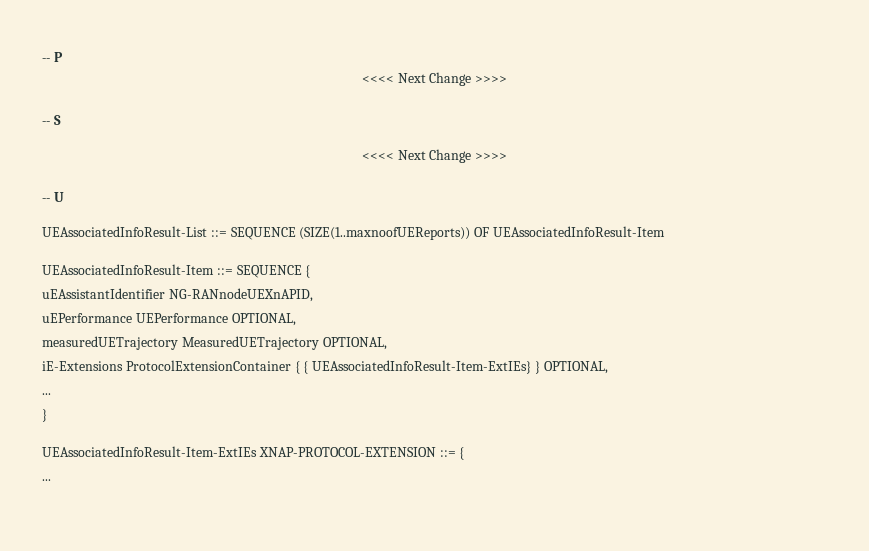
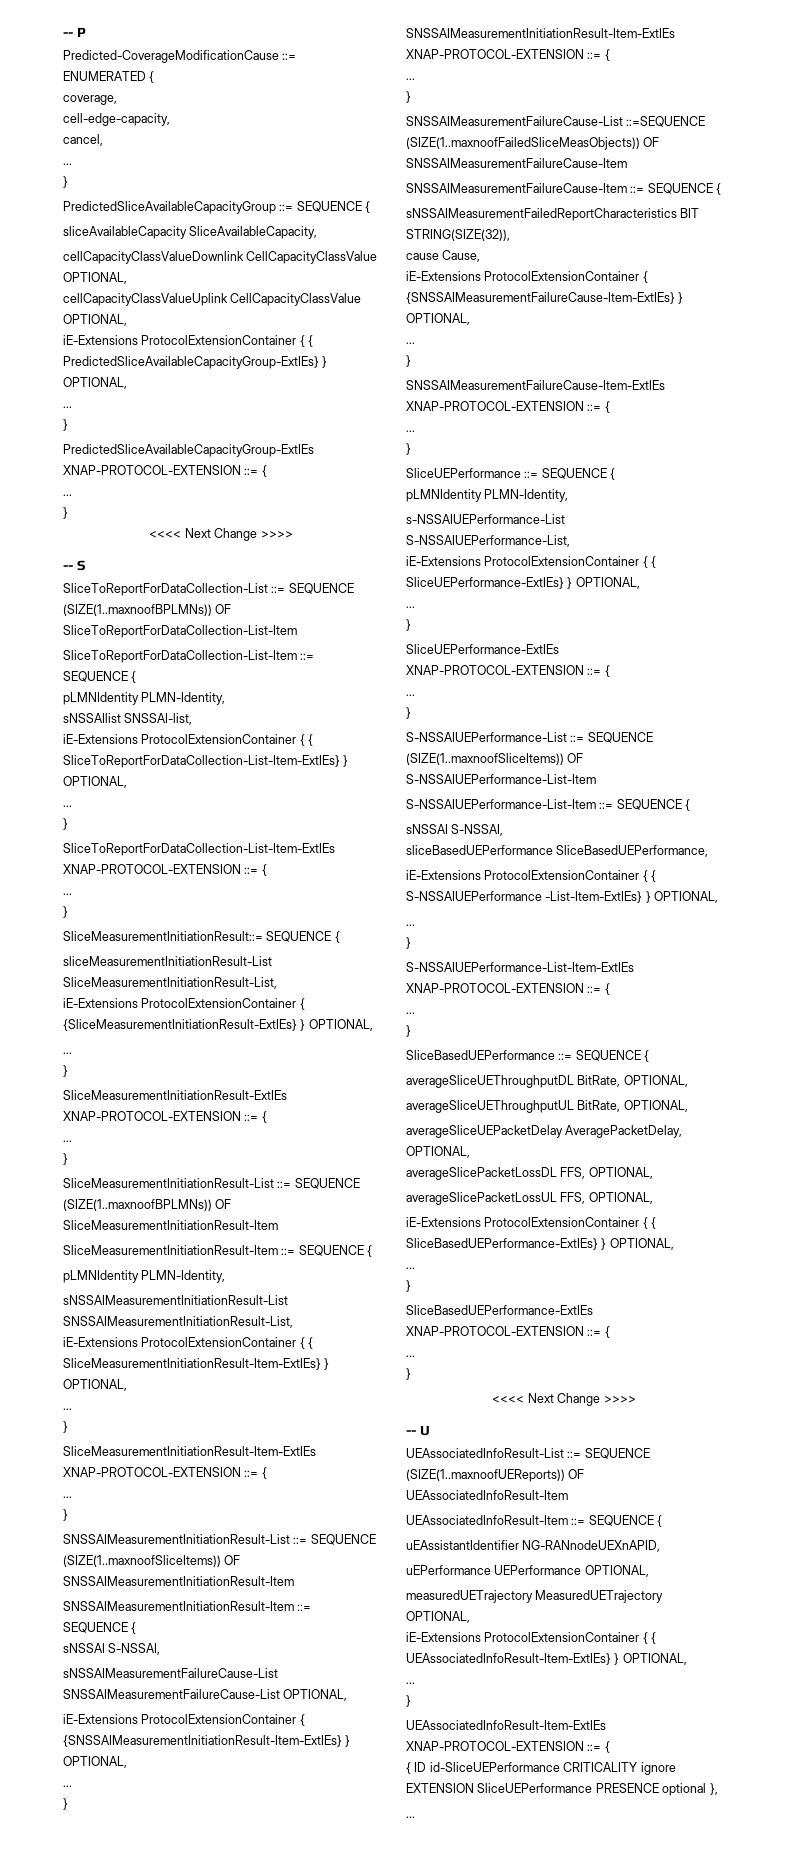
(63, 57) none -> [63,50,297,63] [63,71,155,83] [63,95,117,105] [63,113,170,126] [63,134,103,146] [63,163,72,165] [63,176,68,188] [63,201,371,214] [63,226,318,239] [63,251,378,264] [63,272,127,284] [63,293,362,306] [63,314,127,326] [63,335,314,347] [63,356,328,369] [63,377,127,389] [63,406,72,408] [63,419,68,431] [63,444,314,457] [63,465,267,477] [63,494,72,496] [63,507,68,519] // Predicted-CoverageModificationCause ::= ENUMERATED { // coverage, // cell-edge-capacity, // cancel, // ... // } // PredictedSliceAvailableCapacityGroup ::= SEQUENCE { // sliceAvailableCapacity SliceAvailableCapacity, // cellCapacityClassValueDownlink CellCapacityClassValue OPTIONAL, // cellCapacityClassValueUplink CellCapacityClassValue OPTIONAL, // iE-Extensions ProtocolExtensionContainer { { PredictedSliceAvailableCapacityGroup-ExtIEs} } OPTIONAL, // ... // } // PredictedSliceAvailableCapacityGroup-ExtIEs XNAP-PROTOCOL-EXTENSION ::= { // ... // }
(61, 120) none -> [63,583,354,596] [63,604,232,616] [63,625,297,638] [63,650,315,663] [63,671,137,683] [63,692,226,705] [63,713,193,725] [63,734,314,746] [63,755,349,768] [63,776,127,788] [63,805,72,807] [63,818,68,830] [63,843,335,856] [63,864,267,876] [63,893,72,895] [63,906,68,918] [63,931,340,943] [63,956,272,966] [63,977,277,989] [63,998,305,1010] [63,1019,373,1031] [63,1052,72,1054] [63,1065,68,1077] [63,1090,287,1100] [63,1111,267,1123] [63,1140,72,1142] [63,1153,68,1165] [63,1178,360,1189] [63,1199,232,1211] [63,1220,278,1230] [63,1245,373,1257] [63,1270,226,1283] [63,1295,288,1305] [63,1316,293,1328] [63,1337,314,1349] [63,1358,330,1370] [63,1379,127,1391] [63,1408,72,1410] [63,1421,68,1433] [63,1446,316,1456] [63,1467,267,1479] [63,1496,72,1498] [63,1509,68,1521] [63,1534,376,1545] [63,1555,241,1567] [63,1576,294,1586] [63,1601,312,1611] [63,1622,137,1634] [63,1643,161,1655] [63,1668,278,1678] [63,1689,348,1701] [63,1714,305,1726] [63,1735,351,1747] [63,1756,127,1768] [63,1785,72,1787] [63,1798,68,1810] [406,28,675,38] [406,49,610,61] [406,78,415,80] [406,91,411,103] [406,116,706,127] [406,137,660,150] [406,158,627,168] [406,183,722,195] [406,208,700,221] [406,229,510,241] [406,250,481,262] [406,271,648,283] [406,292,684,304] [406,313,470,325] [406,342,415,344] [406,355,411,367] [406,380,665,390] [406,401,610,413] [406,430,415,432] [406,443,411,455] [406,468,616,480] [406,489,569,502] [406,514,565,524] [406,535,570,547] [406,556,657,568] [406,577,640,589] [406,606,415,608] [406,619,411,631] [406,644,559,654] [406,665,610,677] [406,694,415,696] [406,707,411,719] [406,732,653,743] [406,753,584,765] [406,774,596,784] [406,799,691,811] [406,824,504,836] [406,845,709,857] [406,870,657,882] [406,891,719,903] [406,924,415,926] [406,937,411,949] [406,962,634,972] [406,983,610,995] [406,1012,415,1014] [406,1025,411,1037] [406,1050,650,1062] [406,1075,688,1088] [406,1100,688,1113] [406,1125,683,1138] [406,1146,470,1158] [406,1167,653,1180] [406,1192,653,1205] [406,1217,657,1229] [406,1238,674,1250] [406,1267,415,1269] [406,1280,411,1292] [406,1305,593,1315] [406,1326,610,1338] [406,1355,415,1357] [406,1368,411,1380] // SliceToReportForDataCollection-List ::= SEQUENCE (SIZE(1..maxnoofBPLMNs)) OF SliceToReportForDataCollection-List-Item // SliceToReportForDataCollection-List-Item ::= SEQUENCE { // pLMNIdentity PLMN-Identity, // sNSSAIlist SNSSAI-list, // iE-Extensions ProtocolExtensionContainer { { SliceToReportForDataCollection-List-Item-ExtIEs} } OPTIONAL, // ... // } // SliceToReportForDataCollection-List-Item-ExtIEs XNAP-PROTOCOL-EXTENSION ::= { // ... // } // SliceMeasurementInitiationResult::= SEQUENCE { // sliceMeasurementInitiationResult-List SliceMeasurementInitiationResult-List, // iE-Extensions ProtocolExtensionContainer { {SliceMeasurementInitiationResult-ExtIEs} } OPTIONAL, // ... // } // SliceMeasurementInitiationResult-ExtIEs XNAP-PROTOCOL-EXTENSION ::= { // ... // } // SliceMeasurementInitiationResult-List ::= SEQUENCE (SIZE(1..maxnoofBPLMNs)) OF SliceMeasurementInitiationResult-Item // SliceMeasurementInitiationResult-Item ::= SEQUENCE { // pLMNIdentity PLMN-Identity, // sNSSAIMeasurementInitiationResult-List SNSSAIMeasurementInitiationResult-List, // iE-Extensions ProtocolExtensionContainer { { SliceMeasurementInitiationResult-Item-ExtIEs} } OPTIONAL, // ... // } // SliceMeasurementInitiationResult-Item-ExtIEs XNAP-PROTOCOL-EXTENSION ::= { // ... // } // SNSSAIMeasurementInitiationResult-List ::= SEQUENCE (SIZE(1..maxnoofSliceItems)) OF SNSSAIMeasurementInitiationResult-Item // SNSSAIMeasurementInitiationResult-Item ::= SEQUENCE { // sNSSAI S-NSSAI, // sNSSAIMeasurementFailureCause-List SNSSAIMeasurementFailureCause-List OPTIONAL, // iE-Extensions ProtocolExtensionContainer { {SNSSAIMeasurementInitiationResult-Item-ExtIEs} } OPTIONAL, // ... // } // SNSSAIMeasurementInitiationResult-Item-ExtIEs XNAP-PROTOCOL-EXTENSION ::= { // ... // } // SNSSAIMeasurementFailureCause-List ::=SEQUENCE (SIZE(1..maxnoofFailedSliceMeasObjects)) OF SNSSAIMeasurementFailureCause-Item // SNSSAIMeasurementFailureCause-Item ::= SEQUENCE { // sNSSAIMeasurementFailedReportCharacteristics BIT STRING(SIZE(32)), // cause Cause, // iE-Extensions ProtocolExtensionContainer { {SNSSAIMeasurementFailureCause-Item-ExtIEs} } OPTIONAL, // ... // } // SNSSAIMeasurementFailureCause-Item-ExtIEs XNAP-PROTOCOL-EXTENSION ::= { // ... // } // SliceUEPerformance ::= SEQUENCE { // pLMNIdentity PLMN-Identity, // s-NSSAIUEPerformance-List S-NSSAIUEPerformance-List, // iE-Extensions ProtocolExtensionContainer { { SliceUEPerformance-ExtIEs} } OPTIONAL, // ... // } // SliceUEPerformance-ExtIEs XNAP-PROTOCOL-EXTENSION ::= { // ... // } // S-NSSAIUEPerformance-List ::= SEQUENCE (SIZE(1..maxnoofSliceItems)) OF S-NSSAIUEPerformance-List-Item // S-NSSAIUEPerformance-List-Item ::= SEQUENCE { // sNSSAI S-NSSAI, // sliceBasedUEPerformance SliceBasedUEPerformance, // iE-Extensions ProtocolExtensionContainer { { S-NSSAIUEPerformance -List-Item-ExtIEs} } OPTIONAL, // ... // } // S-NSSAIUEPerformance-List-Item-ExtIEs XNAP-PROTOCOL-EXTENSION ::= { // ... // } // SliceBasedUEPerformance ::= SEQUENCE { // averageSliceUEThroughputDL BitRate, OPTIONAL, // averageSliceUEThroughputUL BitRate, OPTIONAL, // averageSliceUEPacketDelay AveragePacketDelay, OPTIONAL, // averageSlicePacketLossDL FFS, OPTIONAL, // averageSlicePacketLossUL FFS, OPTIONAL, // iE-Extensions ProtocolExtensionContainer { { SliceBasedUEPerformance-ExtIEs} } OPTIONAL, // ... // } // SliceBasedUEPerformance-ExtIEs XNAP-PROTOCOL-EXTENSION ::= { // ... // }
(465, 453) none -> [406,1762,676,1775] [406,1783,718,1796] // { ID id-SliceUEPerformance CRITICALITY ignore EXTENSION SliceUEPerformance PRESENCE optional },

